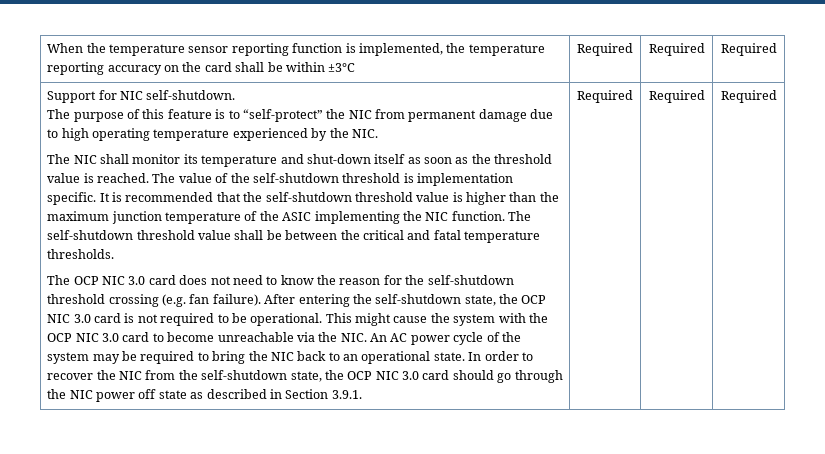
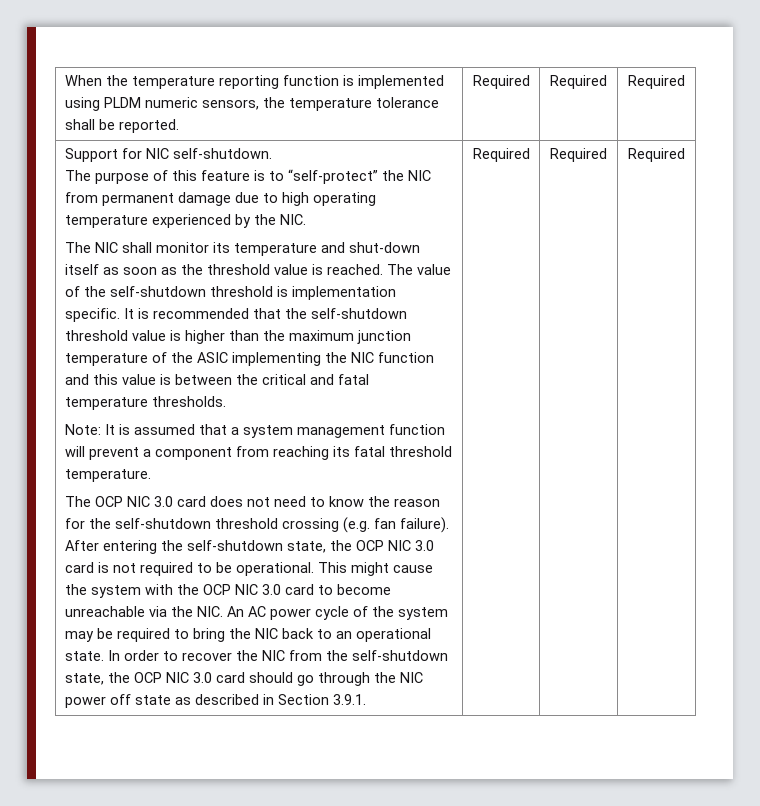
[188,46,229,53] sensor -> (215, 82) none
[358,43,545,56] [47,62,356,75] implemented, the temperature reporting accuracy on the card shall be within ±3°C -> [357,75,444,89] [64,97,439,111] [64,119,179,133] implemented using PLDM numeric sensors, the temperature tolerance shall be reported.
[451,211,532,221] [47,230,282,240] function. The self-shutdown threshold value shall be -> [377,352,434,363] [64,374,171,385] function and this value is
(115, 254) none -> [64,424,445,438] [64,446,452,460] [64,469,151,482] // Note: It is assumed that a system management function will prevent a component from reaching its fatal threshold temperature.

